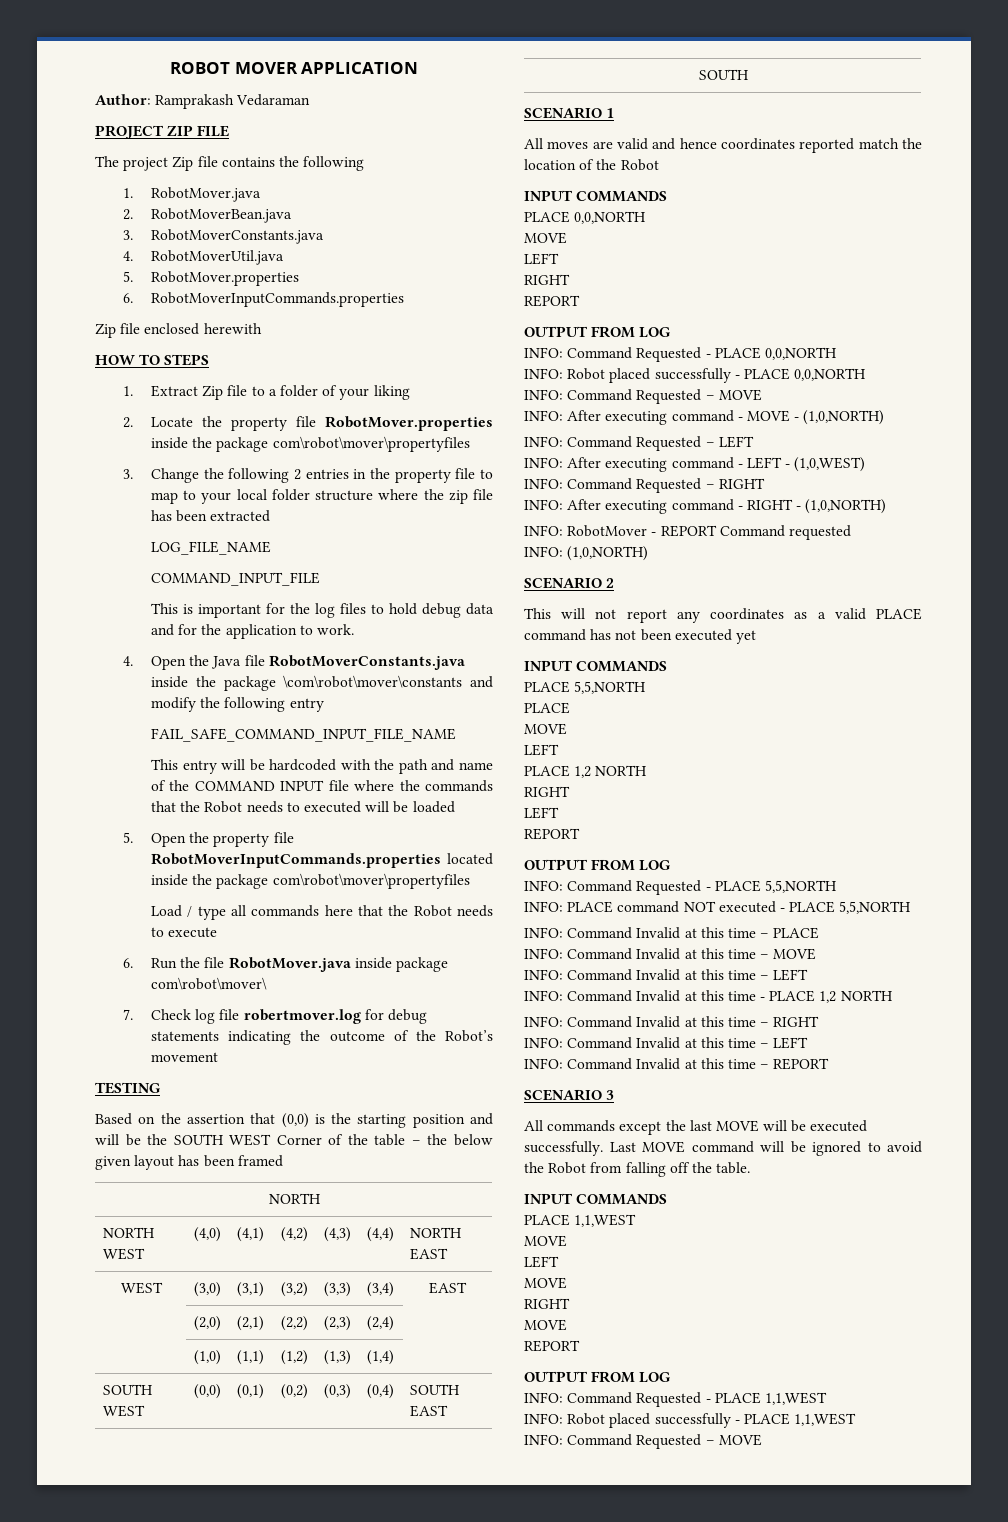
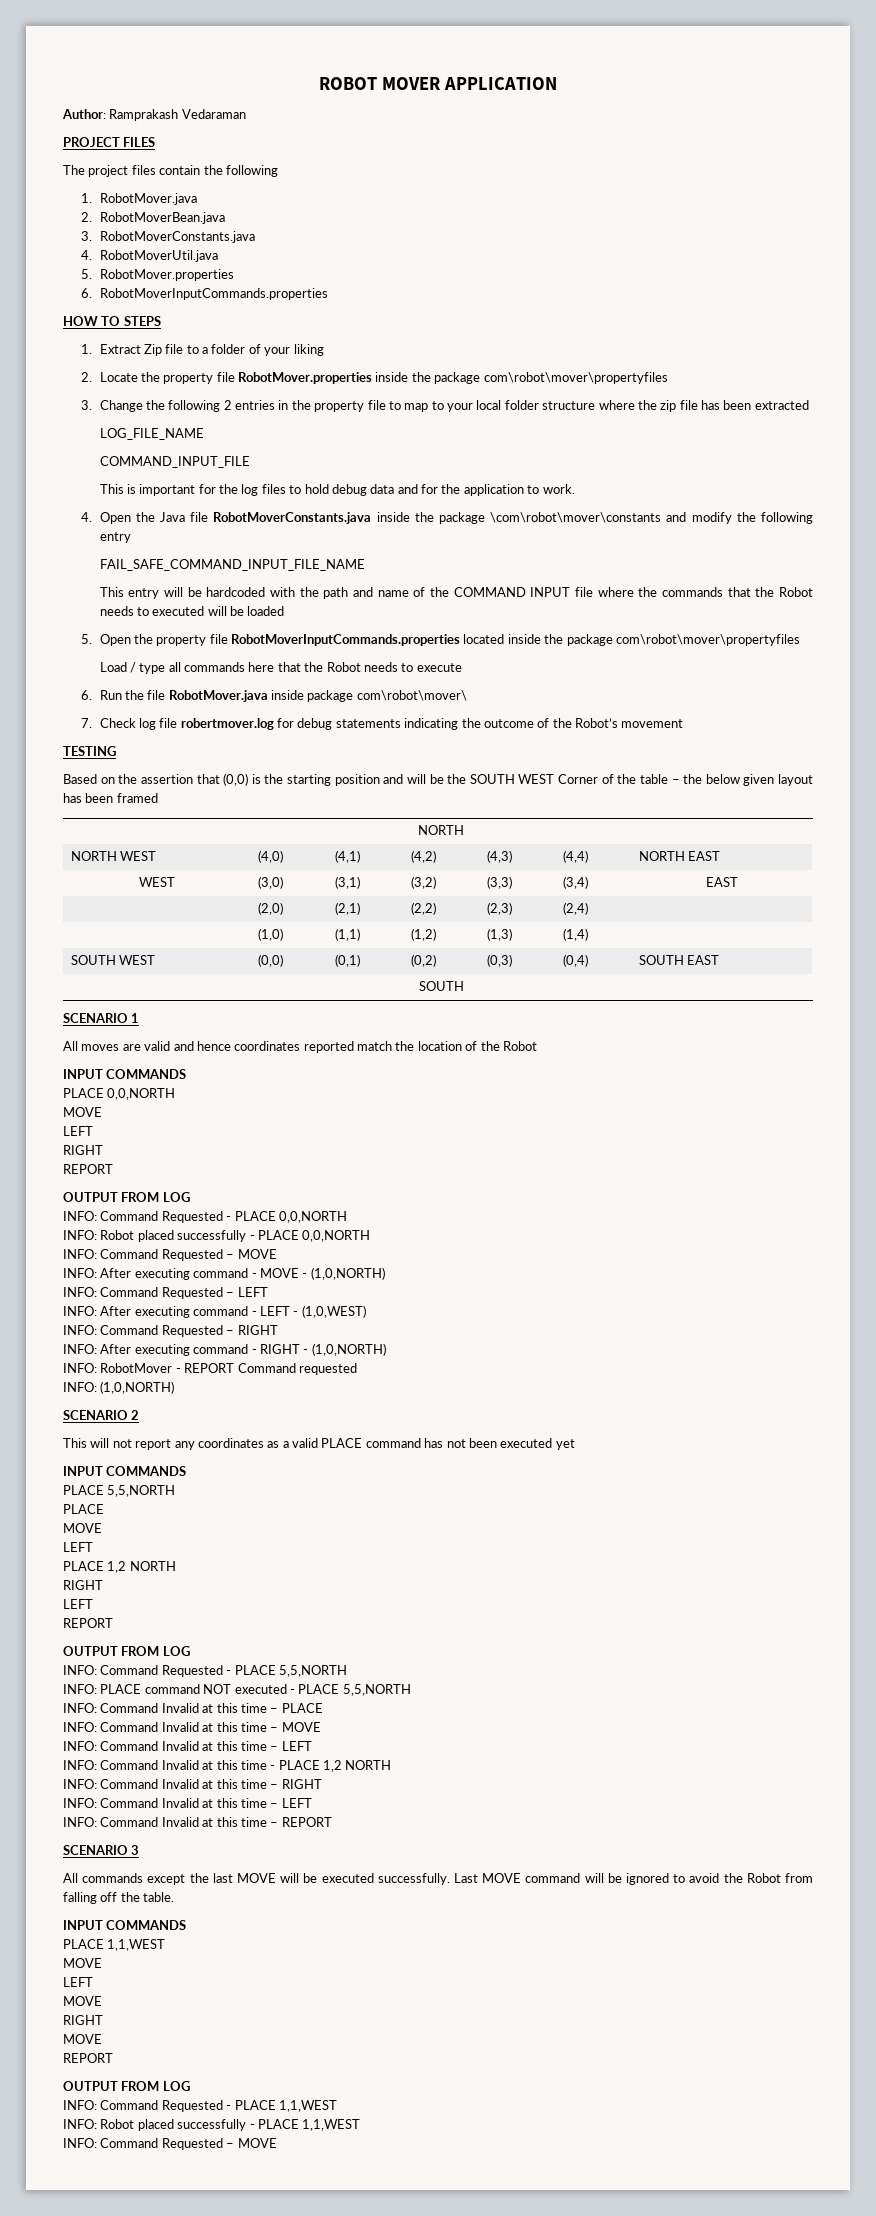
[167,125,230,137] ZIP FILE -> [123,137,156,147] FILES
[172,156,275,171] Zip file contains -> [131,165,201,175] files contain
[95,323,262,338] // Zip file enclosed herewith -> (328, 294) none

